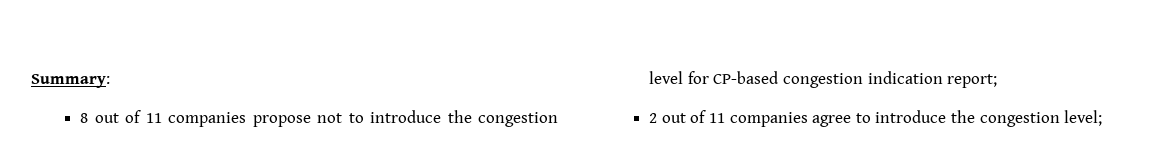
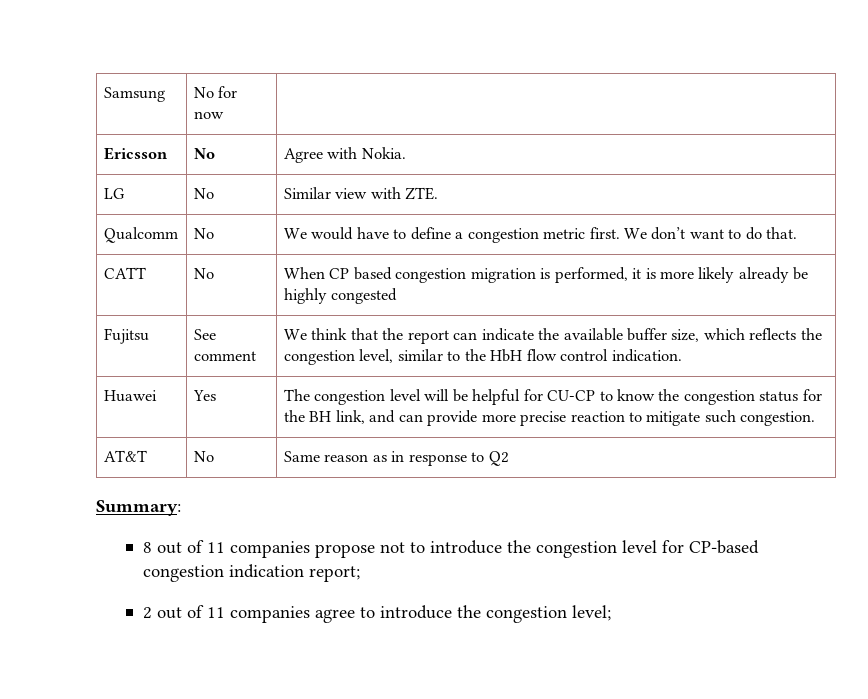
(31, 81) none -> [103,87,165,102] [193,86,238,98] [193,111,224,119] [103,147,168,160] [193,148,215,159] [283,147,406,163] [103,188,124,199] [193,188,214,199] [283,187,439,200] [103,227,178,243] [193,228,214,239] [283,227,798,243] [103,267,146,279] [193,268,214,279] [283,267,809,283] [283,288,398,304] [103,328,149,344] [193,329,216,340] [193,351,256,361] [283,328,822,344] [283,349,682,365] [103,390,157,402] [192,390,216,401] [283,389,822,405] [283,410,816,426] [103,450,147,462] [193,451,214,462] [283,451,509,466] Samsung | No for now | // Ericsson | No | Agree with Nokia. // LG | No | Similar view with ZTE. // Qualcomm | No | We would have to define a congestion metric first. We don’t want to do that. // CATT | No | When CP based congestion migration is performed, it is more likely already be highly congested // Fujitsu | See comment | We think that the report can indicate the available buffer size, which reflects the congestion level, similar to the HbH flow control indication. // Huawei | Yes | The congestion level will be helpful for CU-CP to know the congestion status for the BH link, and can provide more precise reaction to mitigate such congestion. // AT&T | No | Same reason as in response to Q2 //

